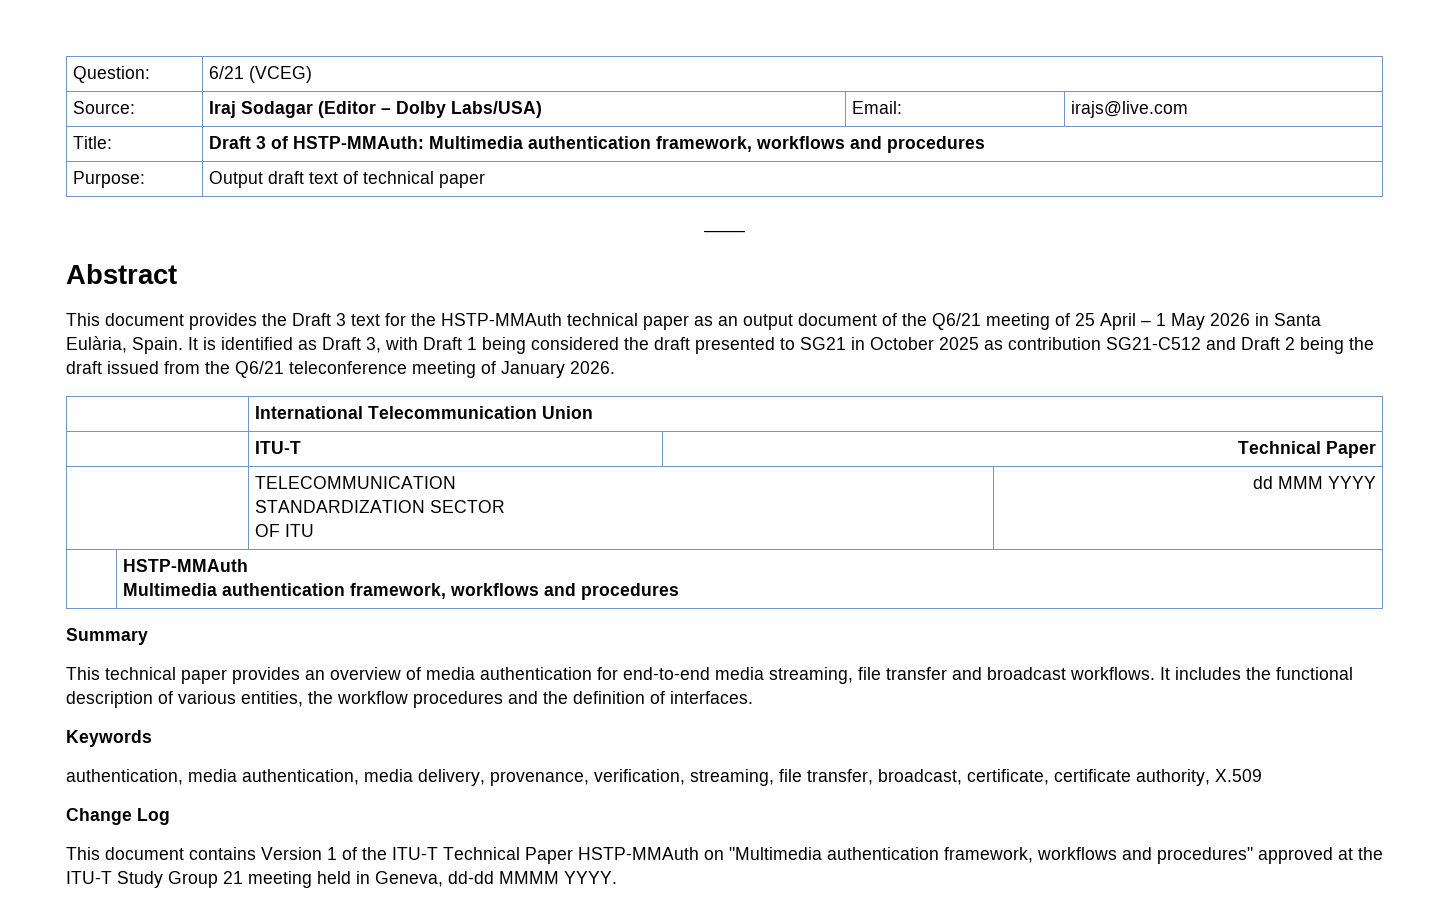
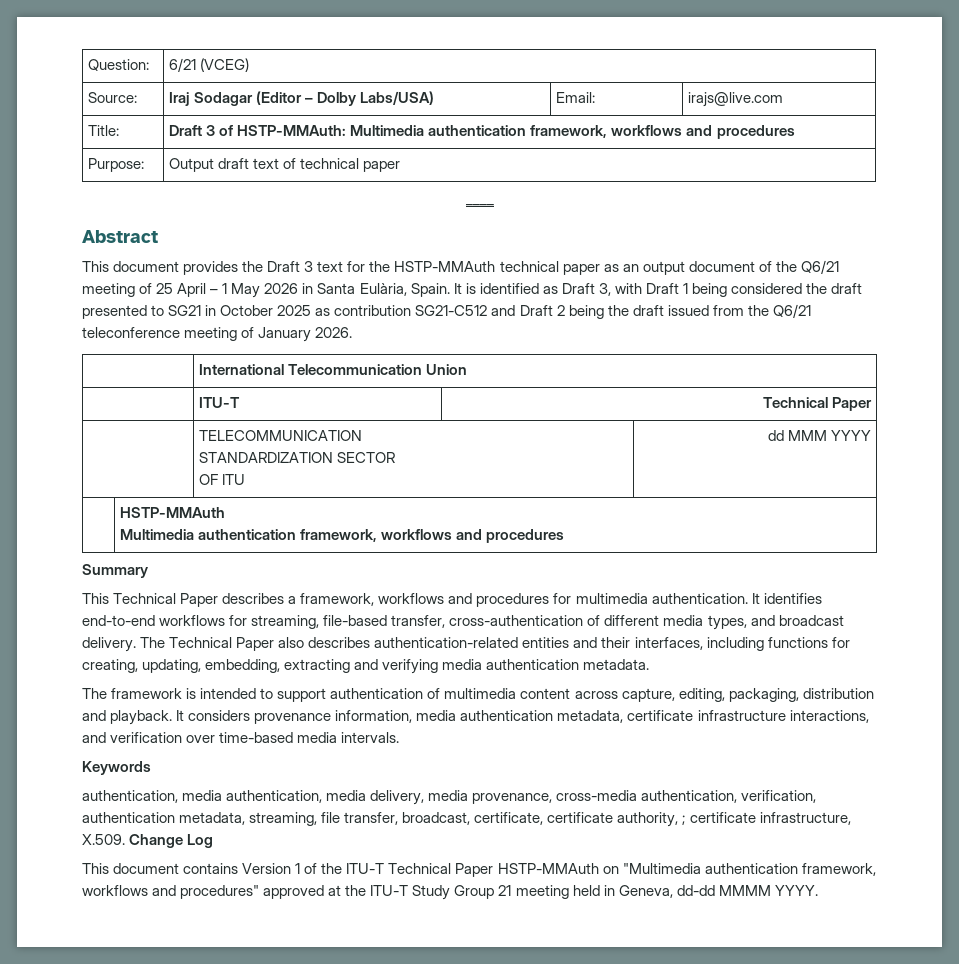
[105,667,1353,684] [66,691,753,708] technical paper provides an overview of media authentication for end-to-end media streaming, file transfer and broadcast workflows. It includes the functional description of various entities, the workflow procedures and the definition of interfaces. -> [113,593,822,607] [82,615,844,630] [82,637,850,652] [82,659,650,674] [82,688,874,702] [82,710,869,725] [82,732,400,743] Technical Paper describes a framework, workflows and procedures for multimedia authentication. It identifies end-to-end workflows for streaming, file-based transfer, cross-authentication of different media types, and broadcast delivery. The Technical Paper also describes authentication-related entities and their interfaces, including functions for creating, updating, embedding, extracting and verifying media authentication metadata. // The framework is intended to support authentication of multimedia content across capture, editing, packaging, distribution and playback. It considers provenance information, media authentication metadata, certificate infrastructure interactions, and verification over time-based media intervals.
[490,769,685,786] provenance, verification, -> [428,790,817,804] [82,812,246,825] media provenance, cross-media authentication, verification, authentication metadata,
[1215,769,1262,782] X.509 // -> [682,812,851,825] [82,834,125,845] ; certificate infrastructure, X.509.

